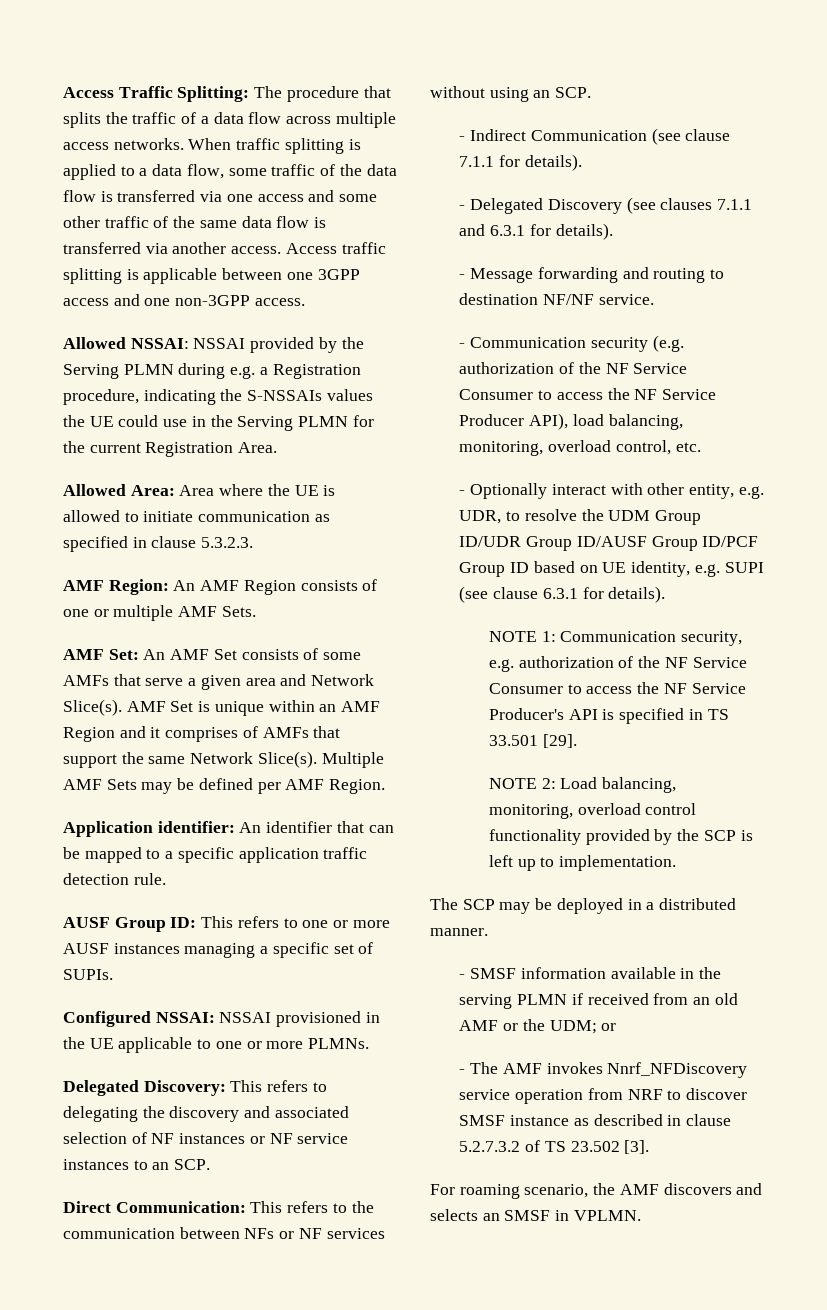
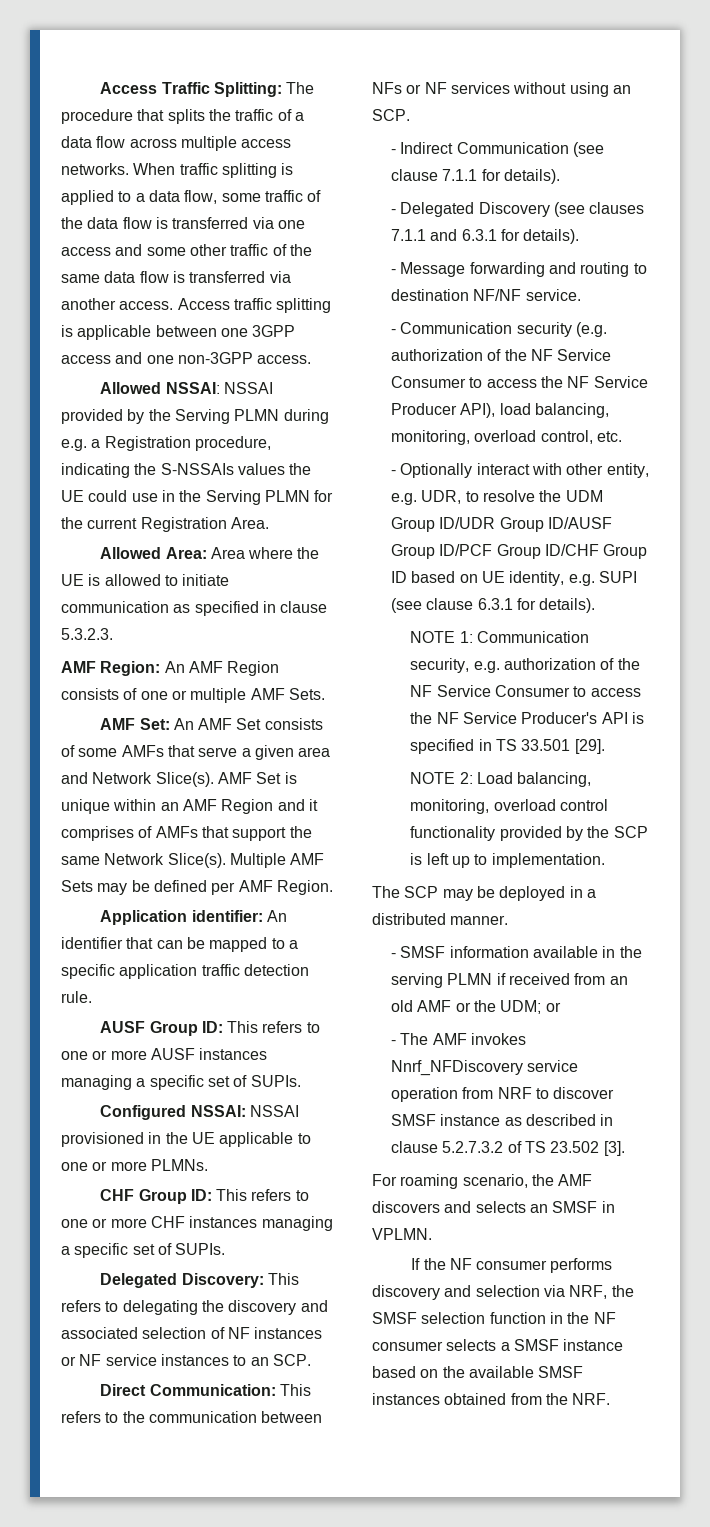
(370, 1043) none -> [100,1189,309,1204] [61,1216,333,1231] [61,1243,226,1258] // CHF Group ID: This refers to one or more CHF instances managing a specific set of SUPIs.
(506, 569) none -> [545,544,648,559] ID/CHF Group
(641, 1215) none -> [411,1258,613,1273] [372,1285,634,1300] [372,1312,616,1324] [372,1339,624,1351] [372,1366,584,1378] [372,1393,611,1405] // If the NF consumer performs discovery and selection via NRF, the SMSF selection function in the NF consumer selects a SMSF instance based on the available SMSF instances obtained from the NRF.

